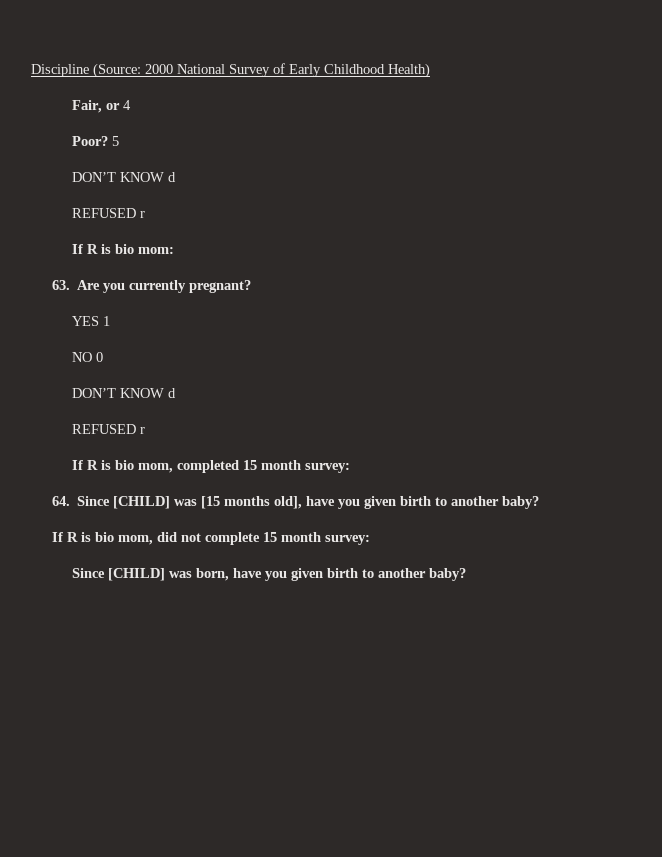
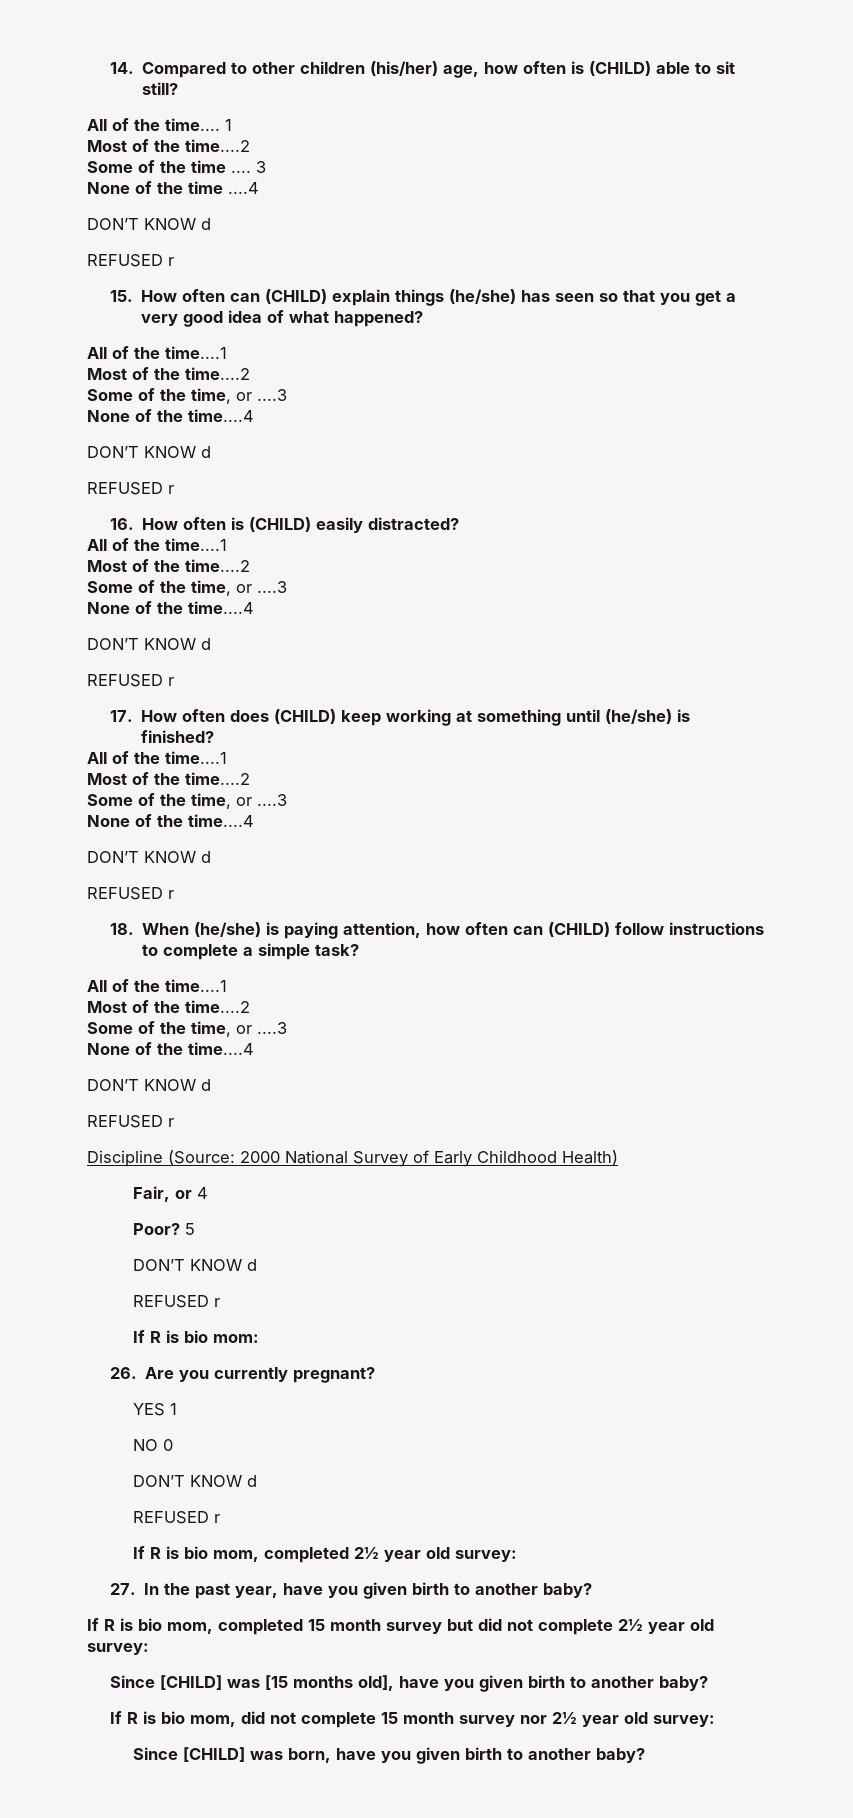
(31, 70) none -> [109,61,736,78] [142,82,179,95] [87,118,232,131] [87,139,250,152] [87,160,266,173] [87,181,259,194] [87,218,211,230] [87,254,174,267] [109,289,737,306] [141,310,424,327] [87,346,227,359] [87,367,250,380] [87,388,287,404] [87,409,254,422] [87,446,211,458] [87,482,174,495] [109,517,460,533] [87,538,227,551] [87,559,250,572] [87,580,287,596] [87,601,254,614] [87,638,211,650] [87,674,174,687] [109,709,691,726] [141,730,215,743] [87,751,227,764] [87,772,250,785] [87,793,287,809] [87,814,254,827] [87,851,211,863] [87,887,174,900] [109,922,765,939] [142,943,360,960] [87,979,227,992] [87,1000,250,1013] [87,1021,287,1037] [87,1042,254,1055] [87,1079,211,1091] [87,1115,174,1128] 14. Compared to other children (his/her) age, how often is (CHILD) able to sit still? // All of the time.... 1 // Most of the time....2 // Some of the time .... 3 // None of the time ....4 // DON’T KNOW d // REFUSED r // 15. How often can (CHILD) explain things (he/she) has seen so that you get a very good idea of what happened? // All of the time....1 // Most of the time....2 // Some of the time, or ....3 // None of the time....4 // DON’T KNOW d // REFUSED r // 16. How often is (CHILD) easily distracted? // All of the time....1 // Most of the time....2 // Some of the time, or ....3 // None of the time....4 // DON’T KNOW d // REFUSED r // 17. How often does (CHILD) keep working at something until (he/she) is finished? // All of the time....1 // Most of the time....2 // Some of the time, or ....3 // None of the time....4 // DON’T KNOW d // REFUSED r // 18. When (he/she) is paying attention, how often can (CHILD) follow instructions to complete a simple task? // All of the time....1 // Most of the time....2 // Some of the time, or ....3 // None of the time....4 // DON’T KNOW d // REFUSED r //
[51,280,70,290] 63. -> [109,1367,137,1379] 26.
[243,460,351,473] [51,496,70,506] 15 month survey: // 64. -> [353,1547,517,1562] [109,1582,593,1599] [87,1618,714,1635] [87,1643,149,1655] 2½ year old survey: // 27. In the past year, have you given birth to another baby? // If R is bio mom, completed 15 month survey but did not complete 2½ year old survey: //
(321, 537) none -> [458,1712,648,1727] survey nor 2½ year old

